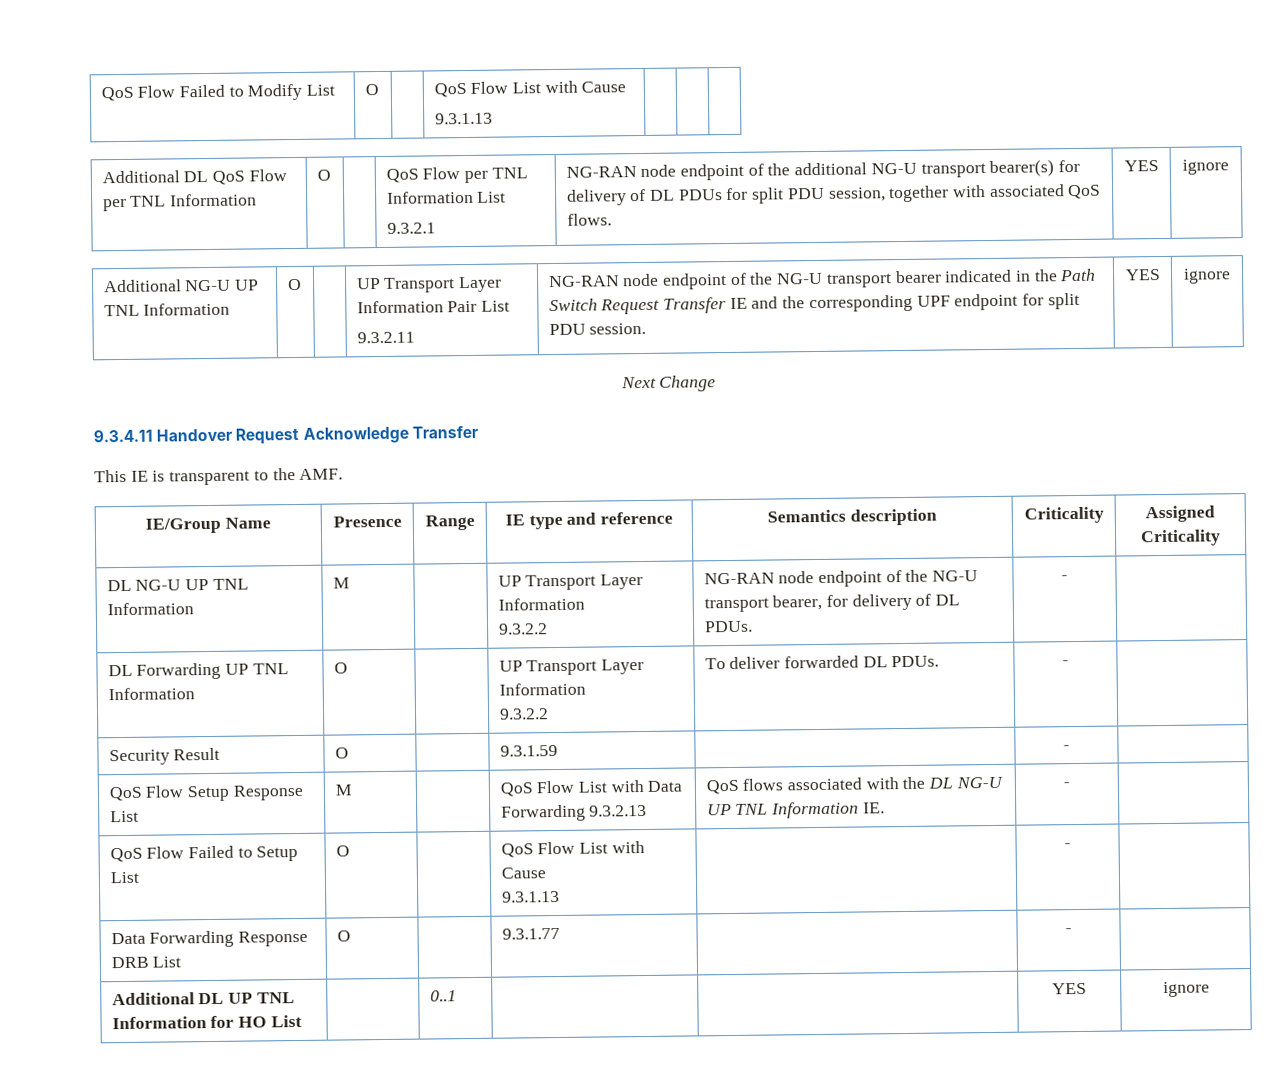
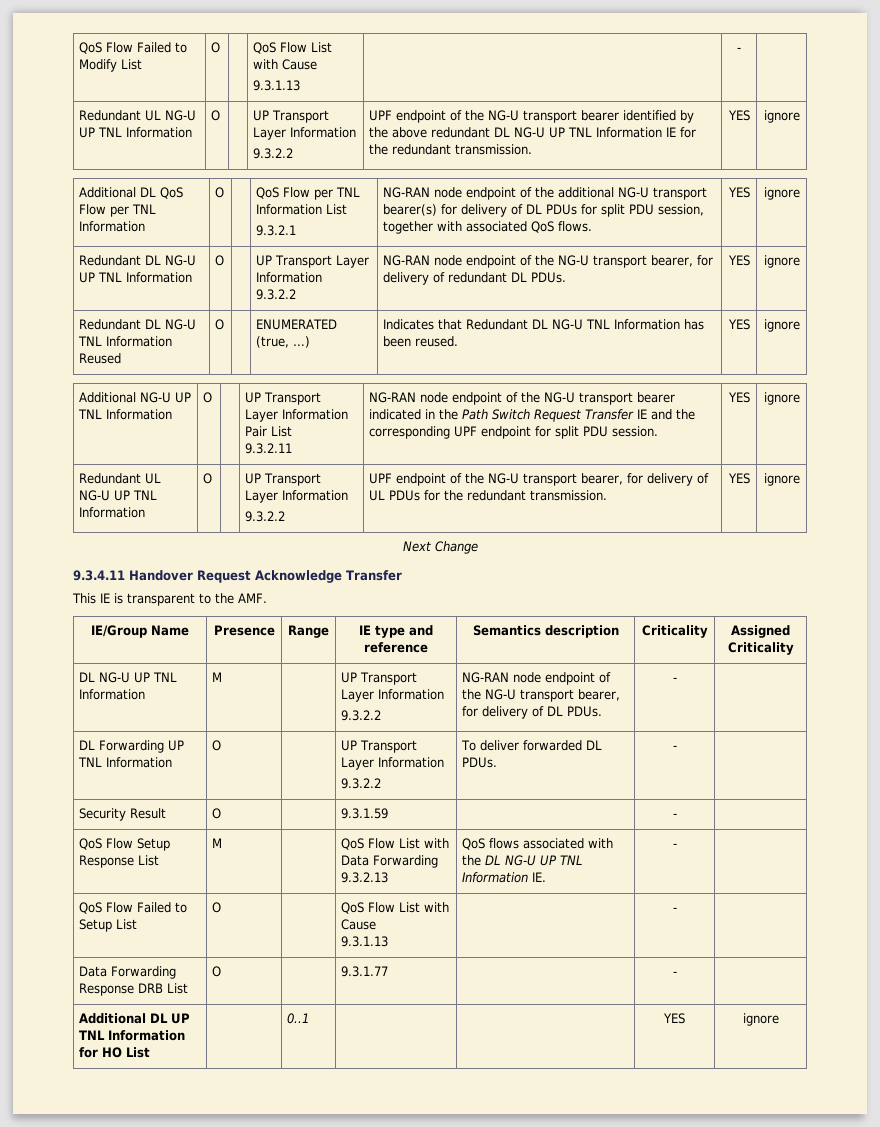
(493, 118) | -> [737,47,741,52] [79,110,197,121] [79,127,193,138] [211,110,221,121] [253,110,330,123] [253,127,357,140] [253,148,294,159] [369,110,695,123] [369,127,697,138] [369,144,533,155] [727,110,750,121] [763,110,800,123] - | // Redundant UL NG-U UP TNL Information | O | | UP Transport Layer Information // 9.3.2.2 | UPF endpoint of the NG-U transport bearer identified by the above redundant DL NG-U UP TNL Information IE for the redundant transmission. | YES | ignore
(1229, 167) none -> [79,255,197,266] [79,272,193,283] [215,255,225,266] [256,255,370,268] [256,272,323,283] [256,289,297,300] [383,255,714,268] [383,272,567,285] [727,255,750,266] [763,255,800,268] [79,319,197,330] [78,336,173,347] [79,353,122,364] [215,319,225,330] [256,319,338,330] [256,336,311,348] [383,319,705,330] [383,336,459,347] [727,319,750,330] [763,319,800,332] // Redundant DL NG-U UP TNL Information | O | | UP Transport Layer Information // 9.3.2.2 | NG-RAN node endpoint of the NG-U transport bearer, for delivery of redundant DL PDUs. | YES | ignore // Redundant DL NG-U TNL Information Reused | O | | ENUMERATED (true, …) | Indicates that Redundant DL NG-U TNL Information has been reused. | YES | ignore
(1231, 276) none -> [79,473,162,484] [79,490,158,501] [79,507,146,518] [203,473,213,484] [245,473,322,486] [245,490,349,503] [245,511,286,522] [369,473,710,486] [369,490,608,501] [727,473,750,484] [763,473,800,486] // Redundant UL NG-U UP TNL Information | O | | UP Transport Layer Information // 9.3.2.2 | UPF endpoint of the NG-U transport bearer, for delivery of UL PDUs for the redundant transmission. | YES | ignore

